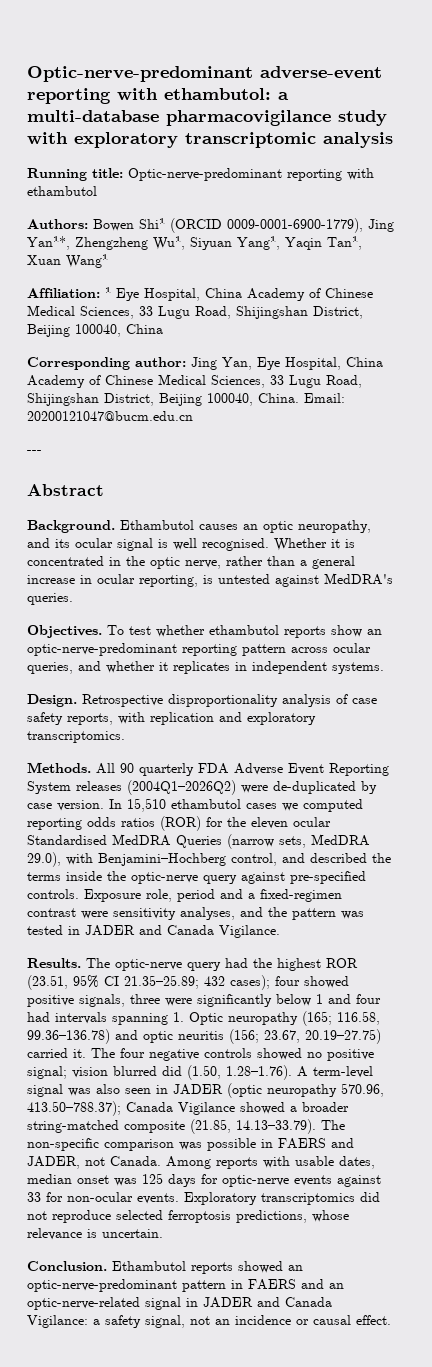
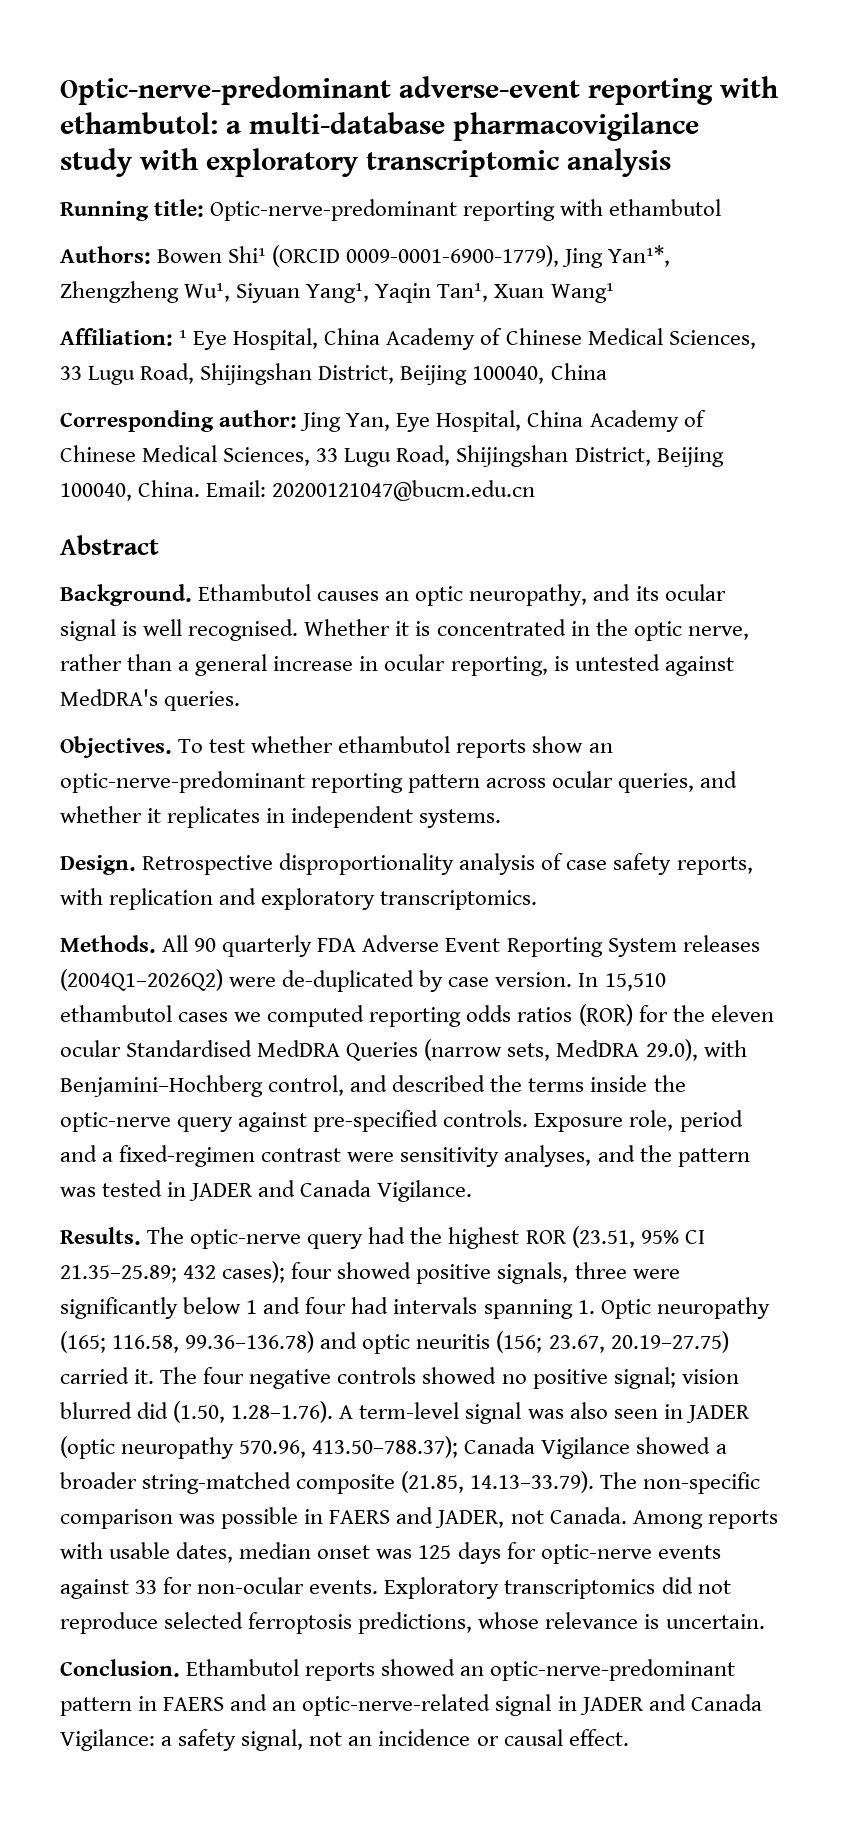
[27,450,42,454] // --- -> (536, 490) none

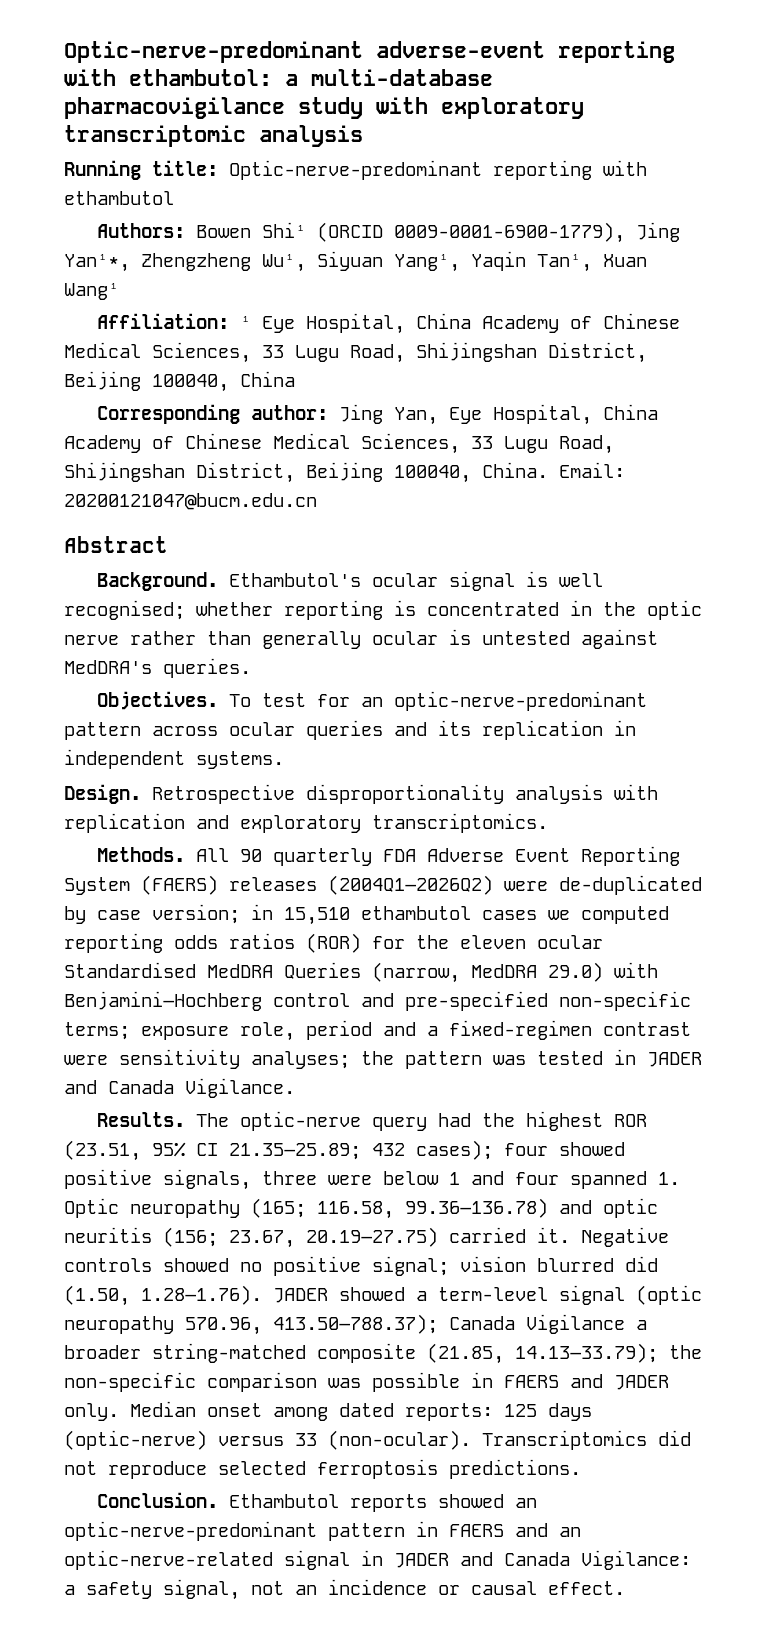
[198,584,659,606] Ethambutol causes an optic neuropathy, and its -> [228,573,361,587] Ethambutol's
[188,619,410,641] recognised. Whether it -> [64,600,383,620] recognised; whether reporting
[687,626,749,640] nerve, -> [64,635,119,645] nerve
[178,654,548,676] a general increase in ocular reporting, -> [262,631,438,649] generally ocular
[251,736,613,758] [60,771,404,793] whether ethambutol reports show an optic-nerve-predominant reporting -> [316,691,647,711] for an optic-nerve-predominant
[618,771,738,793] [60,806,261,828] queries, and whether it replicates -> [306,720,603,740] queries and its replication
[541,853,753,875] of case safety reports, -> (603, 794) none
(677, 947) none -> [141,875,218,895] (FAERS)
[495,972,599,987] version. In -> [152,904,273,924] version; in
[424,1039,747,1061] [60,1075,686,1097] [60,1110,624,1132] (narrow sets, MedDRA 29.0), with Benjamini–Hochberg control, and described the terms inside the optic-nerve query against pre-specified controls. Exposure -> [372,962,658,983] [64,991,691,1011] [64,1022,229,1040] (narrow, MedDRA 29.0) with Benjamini–Hochberg control and pre-specified non-specific terms; exposure
[504,1145,635,1167] analyses, and -> [251,1051,350,1069] analyses;
[60,1297,178,1319] significantly -> (372, 1180) none
[351,1297,573,1319] had intervals spanning -> [570,1171,647,1189] spanned
[160,1367,332,1389] The four negative -> [581,1227,669,1247] Negative
[339,1402,750,1424] A term-level signal was also seen in JADER -> [273,1285,625,1305] JADER showed a term-level signal
[636,1437,711,1454] showed -> (625, 1324) none
[470,1471,638,1493] 14.13–33.79). The -> [515,1343,702,1363] 14.13–33.79); the
[435,1507,778,1529] [60,1542,721,1564] [60,1577,656,1599] JADER, not Canada. Among reports with usable dates, median onset was 125 days for optic-nerve events against 33 for non-ocular events. Exploratory transcriptomics -> [614,1375,669,1390] [64,1401,592,1421] [64,1430,647,1450] JADER only. Median onset among dated reports: 125 days (optic-nerve) versus 33 (non-ocular). Transcriptomics
[358,1612,765,1634] predictions, whose relevance is uncertain. -> [449,1459,581,1479] predictions.

